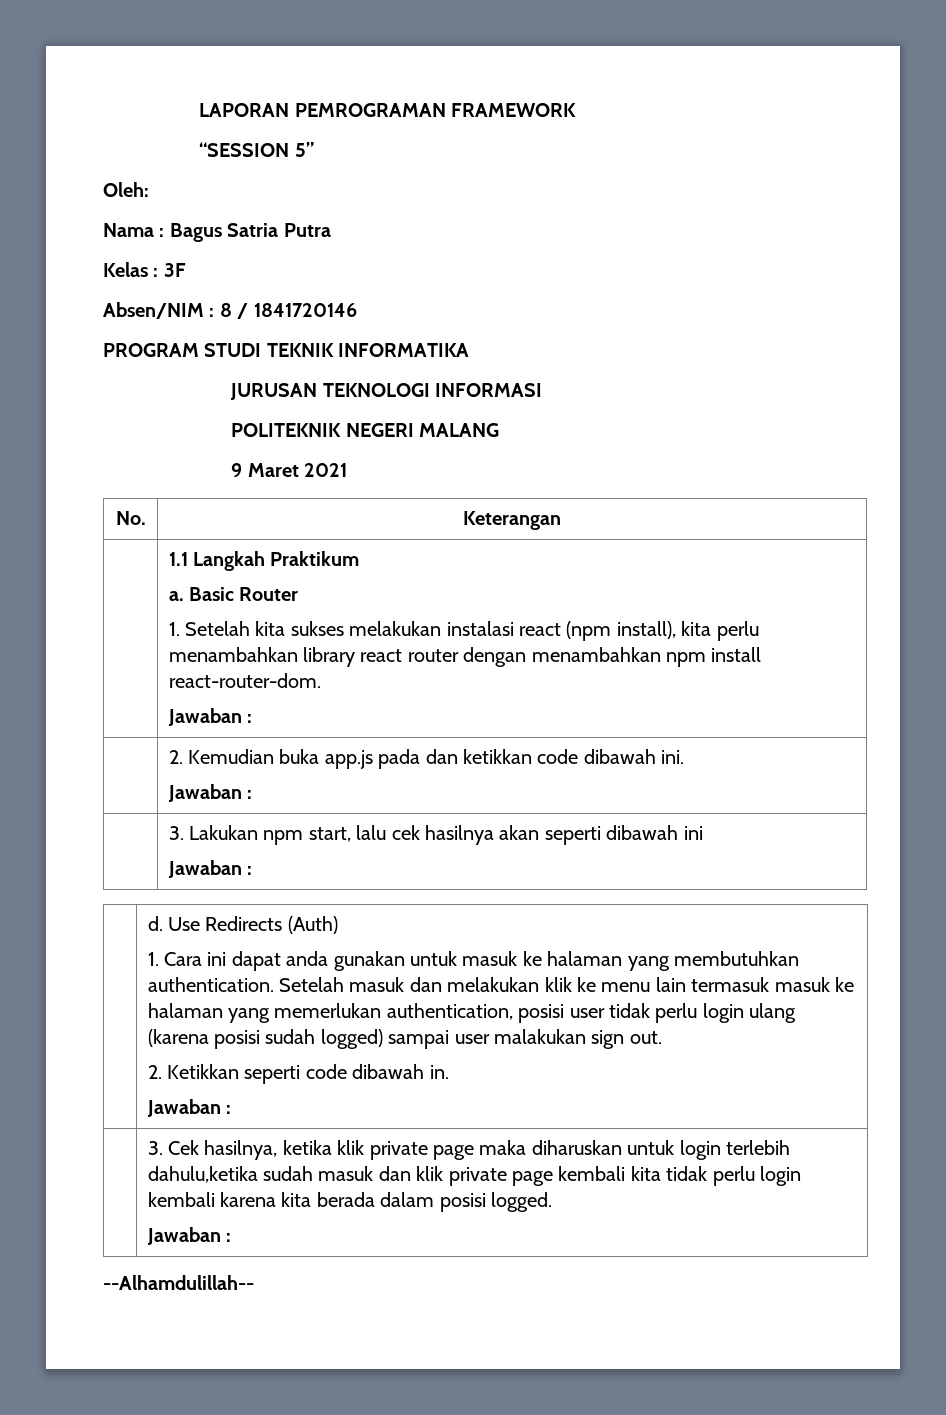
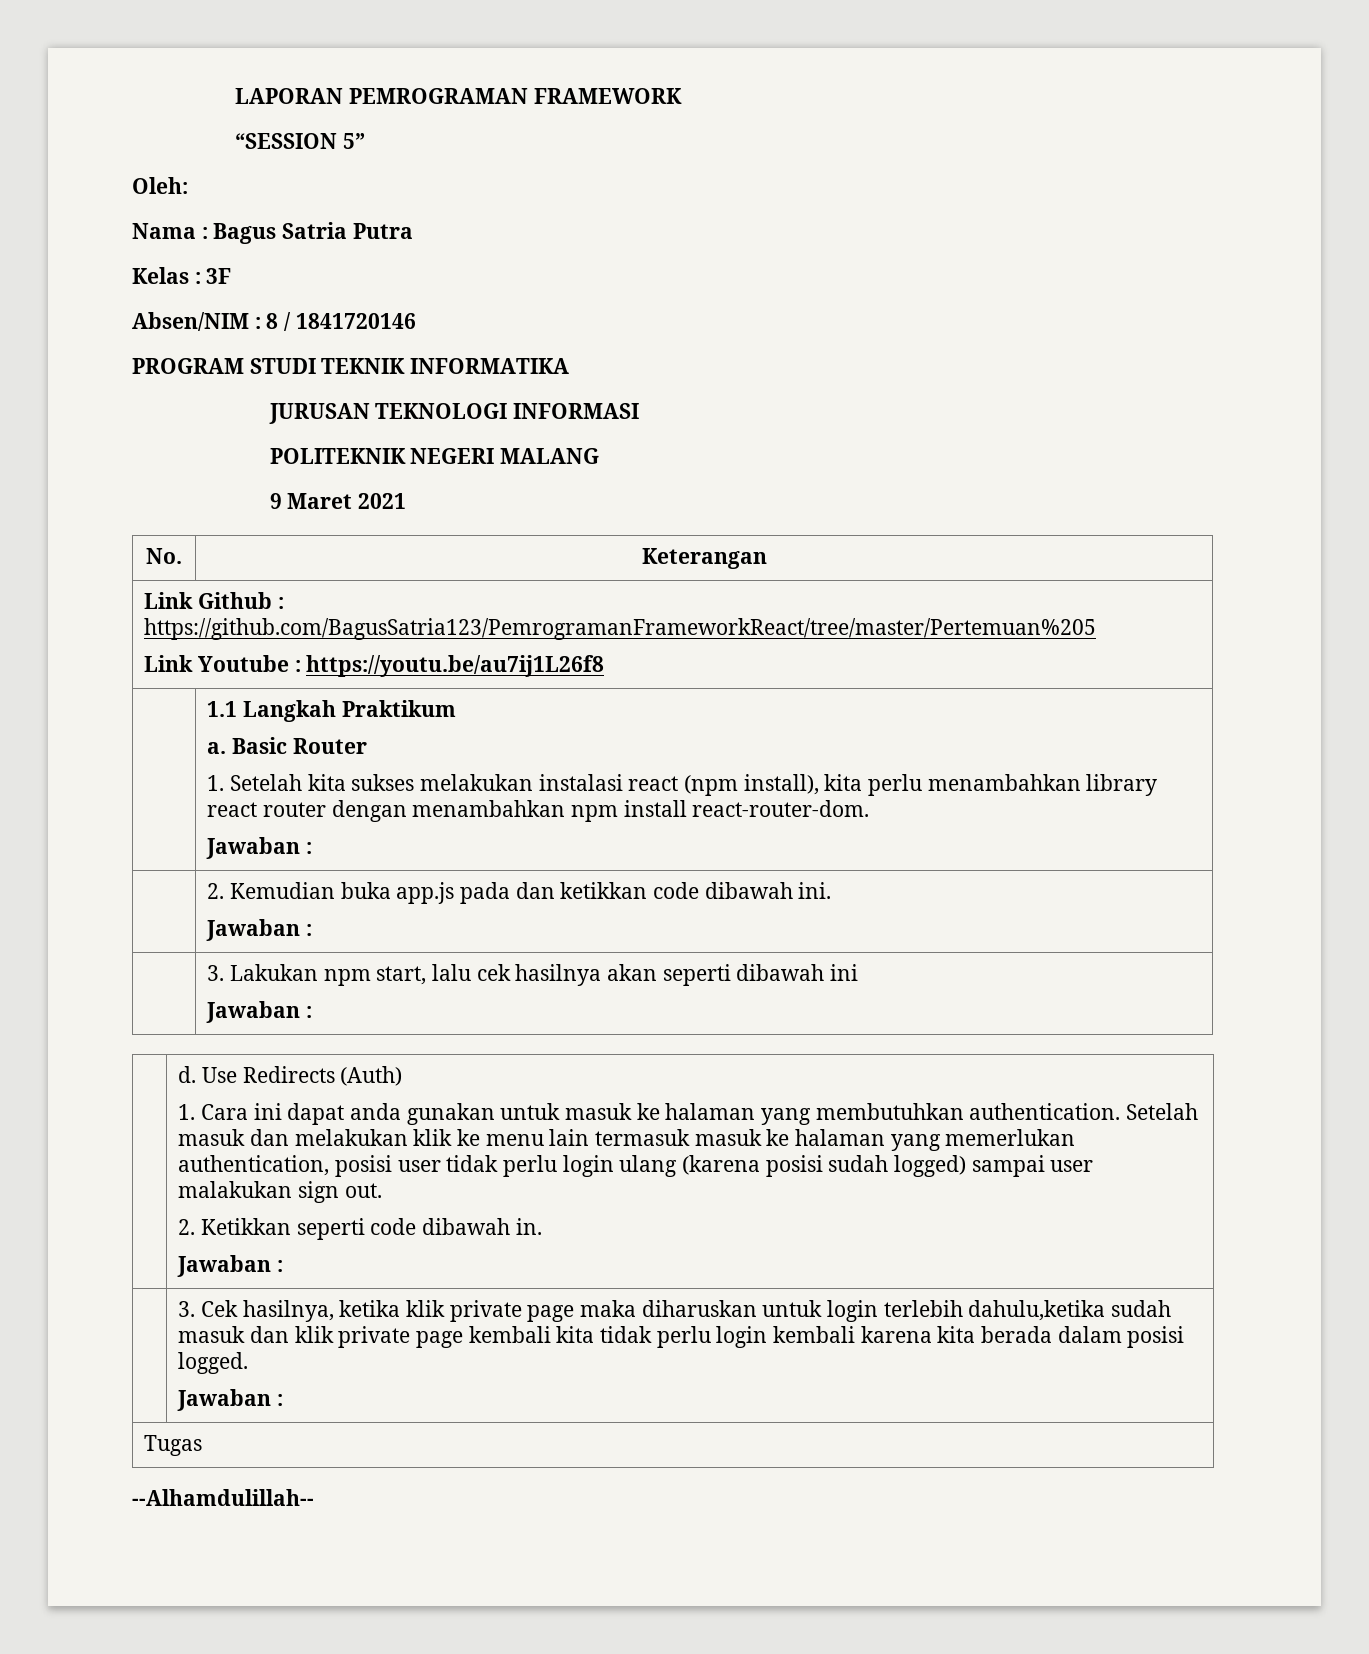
(561, 520) none -> [144,592,284,609] [144,618,1097,640] [144,655,605,677] // Link Github : https://github.com/BagusSatria123/PemrogramanFrameworkReact/tree/master/Pertemuan%205 // Link Youtube : https://youtu.be/au7ij1L26f8
(232, 1237) none -> [144,1435,203,1456] // Tugas

